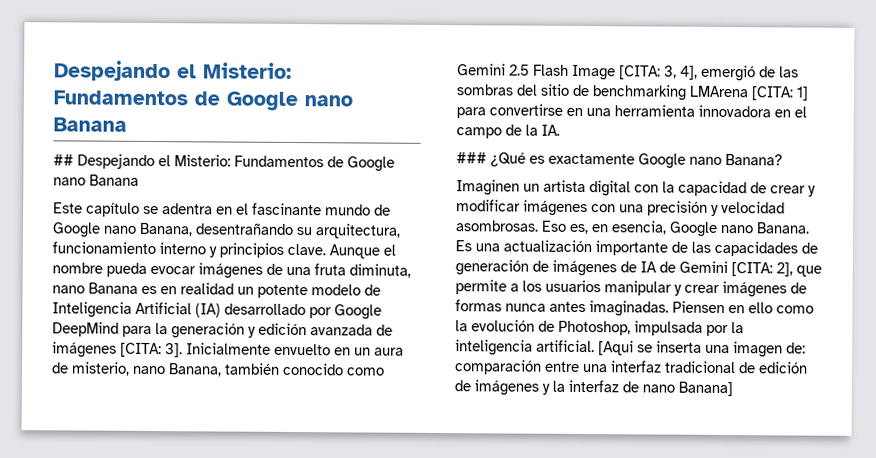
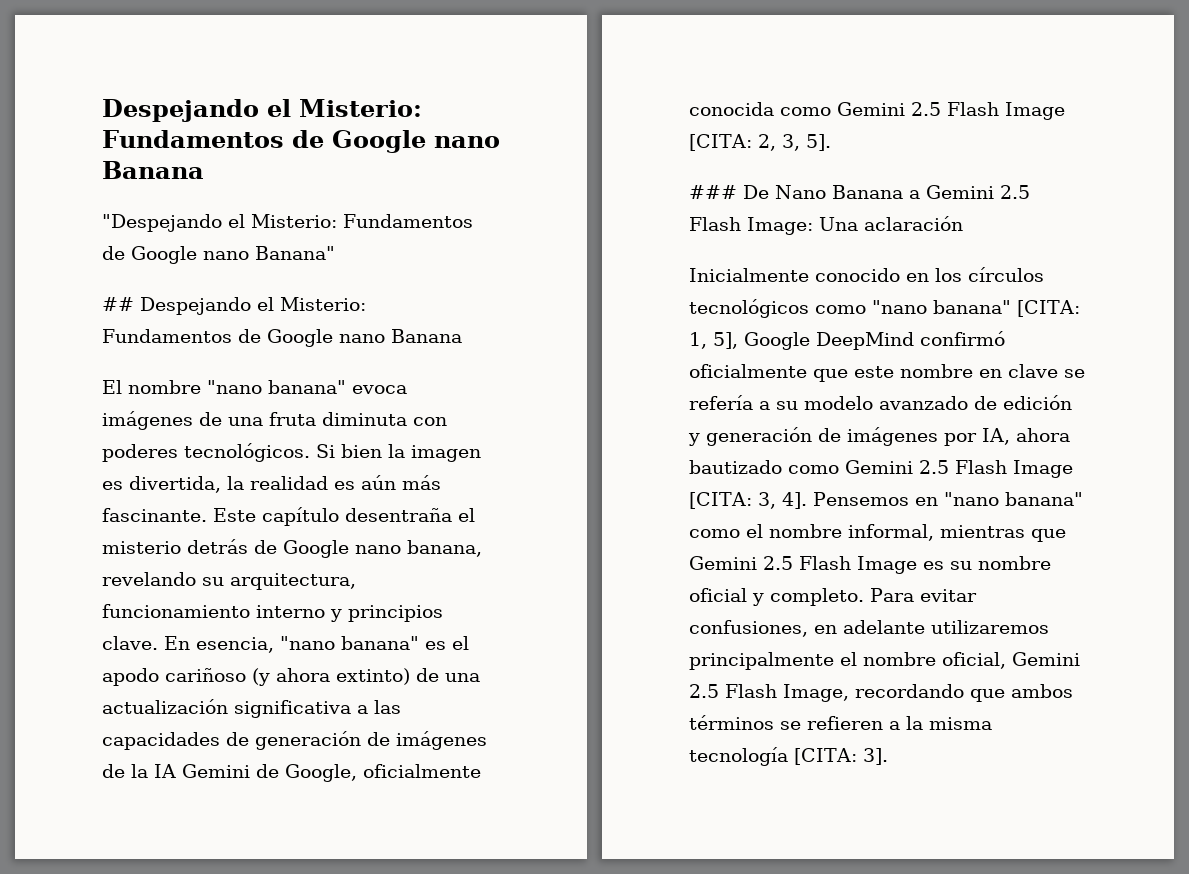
[54,60,292,82] [53,90,353,112] [53,117,127,132] Despejando el Misterio: Fundamentos de Google nano Banana -> [102,99,422,122] [102,130,500,153] [102,161,204,179] [102,214,473,232] [102,246,335,264] Despejando el Misterio: Fundamentos de Google nano Banana // "Despejando el Misterio: Fundamentos de Google nano Banana"
[53,202,391,217] [52,222,294,238] Este capítulo se adentra en el fascinante mundo de Google nano Banana, desentrañando -> [102,380,407,394] [102,411,447,430] [102,443,481,462] [102,475,441,493] [102,507,475,526] [102,539,482,558] [102,572,196,586] El nombre "nano banana" evoca imágenes de una fruta diminuta con poderes tecnológicos. Si bien la imagen es divertida, la realidad es aún más fascinante. Este capítulo desentraña el misterio detrás de Google nano banana, revelando
[329,244,396,259] [52,262,411,279] [52,282,381,299] [52,301,382,320] [52,321,393,339] [52,341,404,358] [51,361,344,377] Aunque el nombre pueda evocar imágenes de una fruta diminuta, nano Banana es en realidad un potente modelo de Inteligencia Artificial (IA) desarrollado por Google DeepMind para la generación y edición avanzada de imágenes [CITA: 3]. Inicialmente envuelto en un aura de misterio, nano Banana, también conocido -> [164,636,469,653] [102,668,480,686] [102,699,401,718] [102,731,487,750] [102,764,481,782] [689,102,1065,120] [689,134,831,151] [689,185,1030,199] [689,216,963,235] [689,267,1044,282] [689,299,1080,318] [689,331,1005,350] [689,364,1085,382] [689,395,1072,410] [688,427,1070,446] [689,460,782,474] En esencia, "nano banana" es el apodo cariñoso (y ahora extinto) de una actualización significativa a las capacidades de generación de imágenes de la IA Gemini de Google, oficialmente conocida como Gemini 2.5 Flash Image [CITA: 2, 3, 5]. // ### De Nano Banana a Gemini 2.5 Flash Image: Una aclaración // Inicialmente conocido en los círculos tecnológicos como "nano banana" [CITA: 1, 5], Google DeepMind confirmó oficialmente que este nombre en clave se refería a su modelo avanzado de edición y generación de imágenes por IA, ahora bautizado
[680,64,799,82] [456,83,809,101] [456,103,807,119] [456,124,560,139] [456,152,783,169] [456,179,816,197] [456,199,785,217] [455,220,810,237] [455,239,818,257] [455,259,822,277] [455,279,807,298] [455,299,814,317] [455,319,744,337] [455,339,806,358] [454,359,808,375] [454,379,733,397] 4], emergió de las sombras del sitio de benchmarking LMArena [CITA: 1] para convertirse en una herramienta innovadora en el campo de la IA. // ### ¿Qué es exactamente Google nano Banana? // Imaginen un artista digital con la capacidad de crear y modificar imágenes con una precisión y velocidad asombrosas. Eso es, en esencia, Google nano Banana. Es una actualización importante de las capacidades de generación de imágenes de IA de Gemini [CITA: 2], que permite a los usuarios manipular y crear imágenes de formas nunca antes imaginadas. Piensen en ello como la evolución de Photoshop, impulsada por la inteligencia artificial. [Aqui se inserta una imagen de: comparación entre una interfaz tradicional de edición de imágenes y la interfaz de nano Banana] -> [781,492,1083,509] [689,524,1066,542] [689,556,1051,574] [689,588,977,606] [689,620,1049,637] [689,652,1080,670] [689,684,1073,702] [689,715,992,730] [689,747,888,766] 4]. Pensemos en "nano banana" como el nombre informal, mientras que Gemini 2.5 Flash Image es su nombre oficial y completo. Para evitar confusiones, en adelante utilizaremos principalmente el nombre oficial, Gemini 2.5 Flash Image, recordando que ambos términos se refieren a la misma tecnología [CITA: 3].

